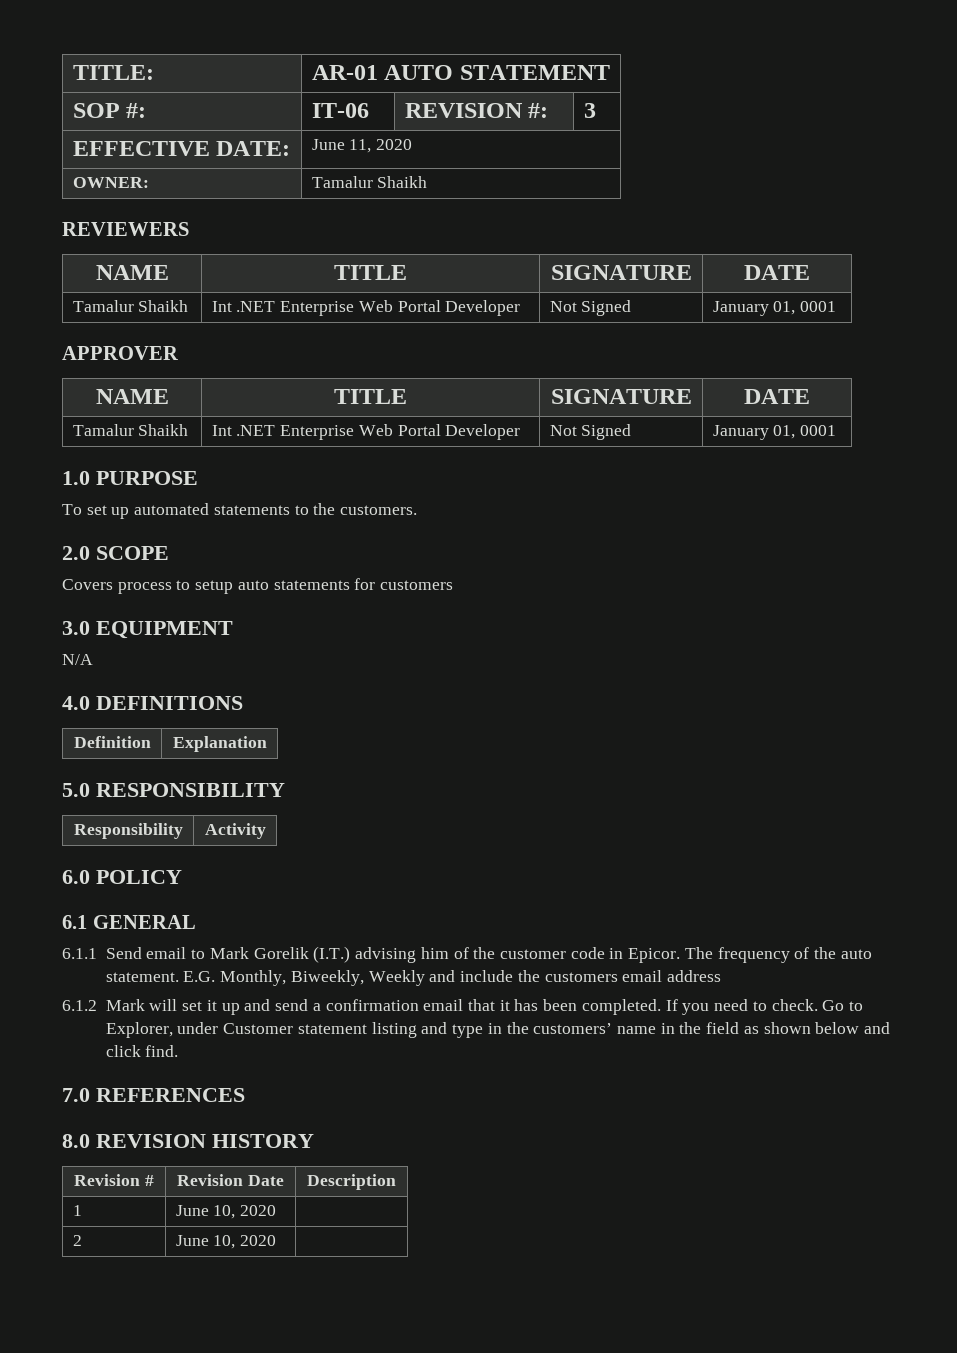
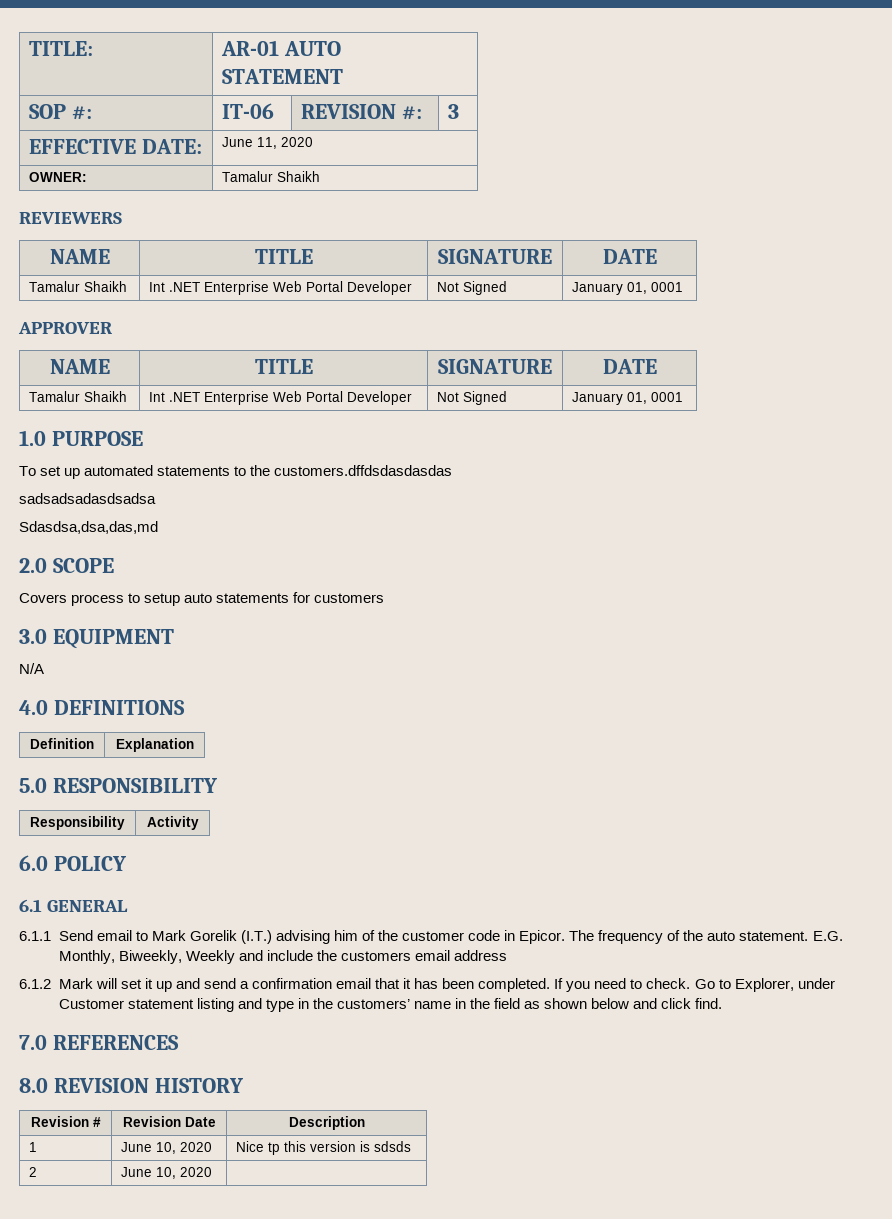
[340,505,418,515] customers. -> [274,465,453,476] [19,493,156,504] [19,521,158,534] customers.dffdsdasdasdas // sadsadsadasdsadsa // Sdasdsa,dsa,das,md
(277, 1210) none -> [236,1141,412,1155] Nice tp this version is sdsds

